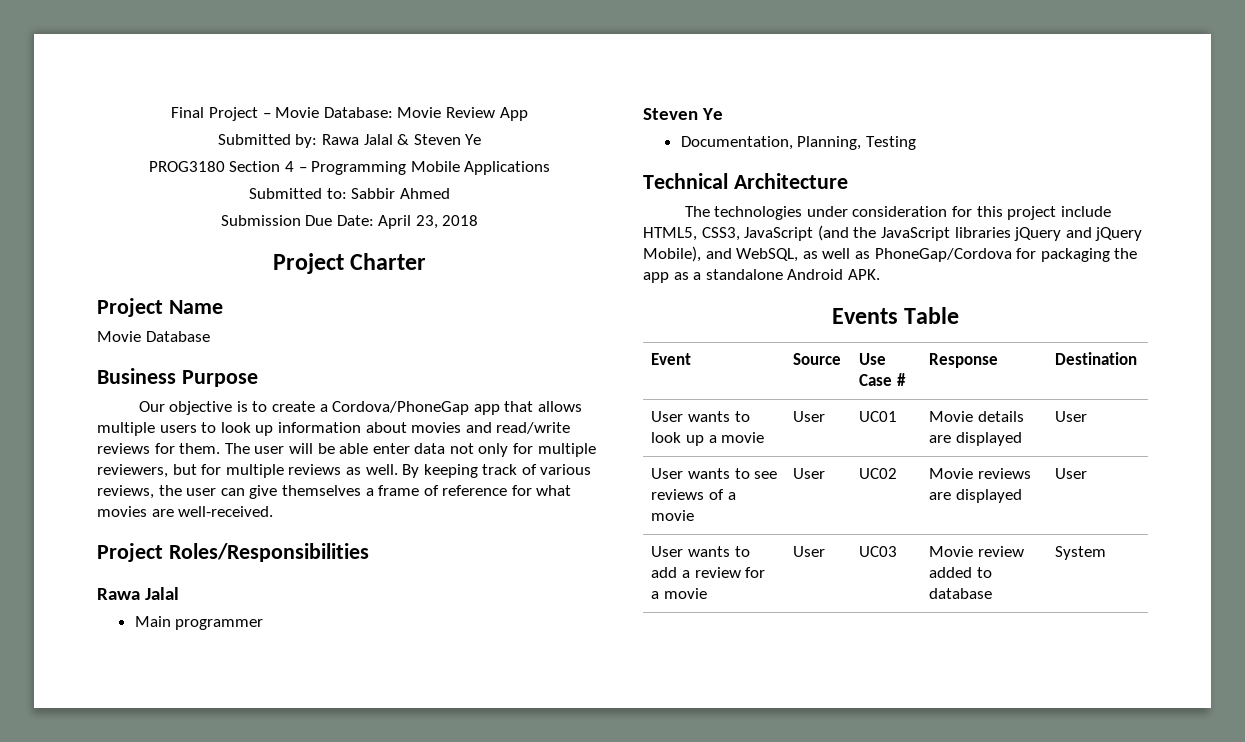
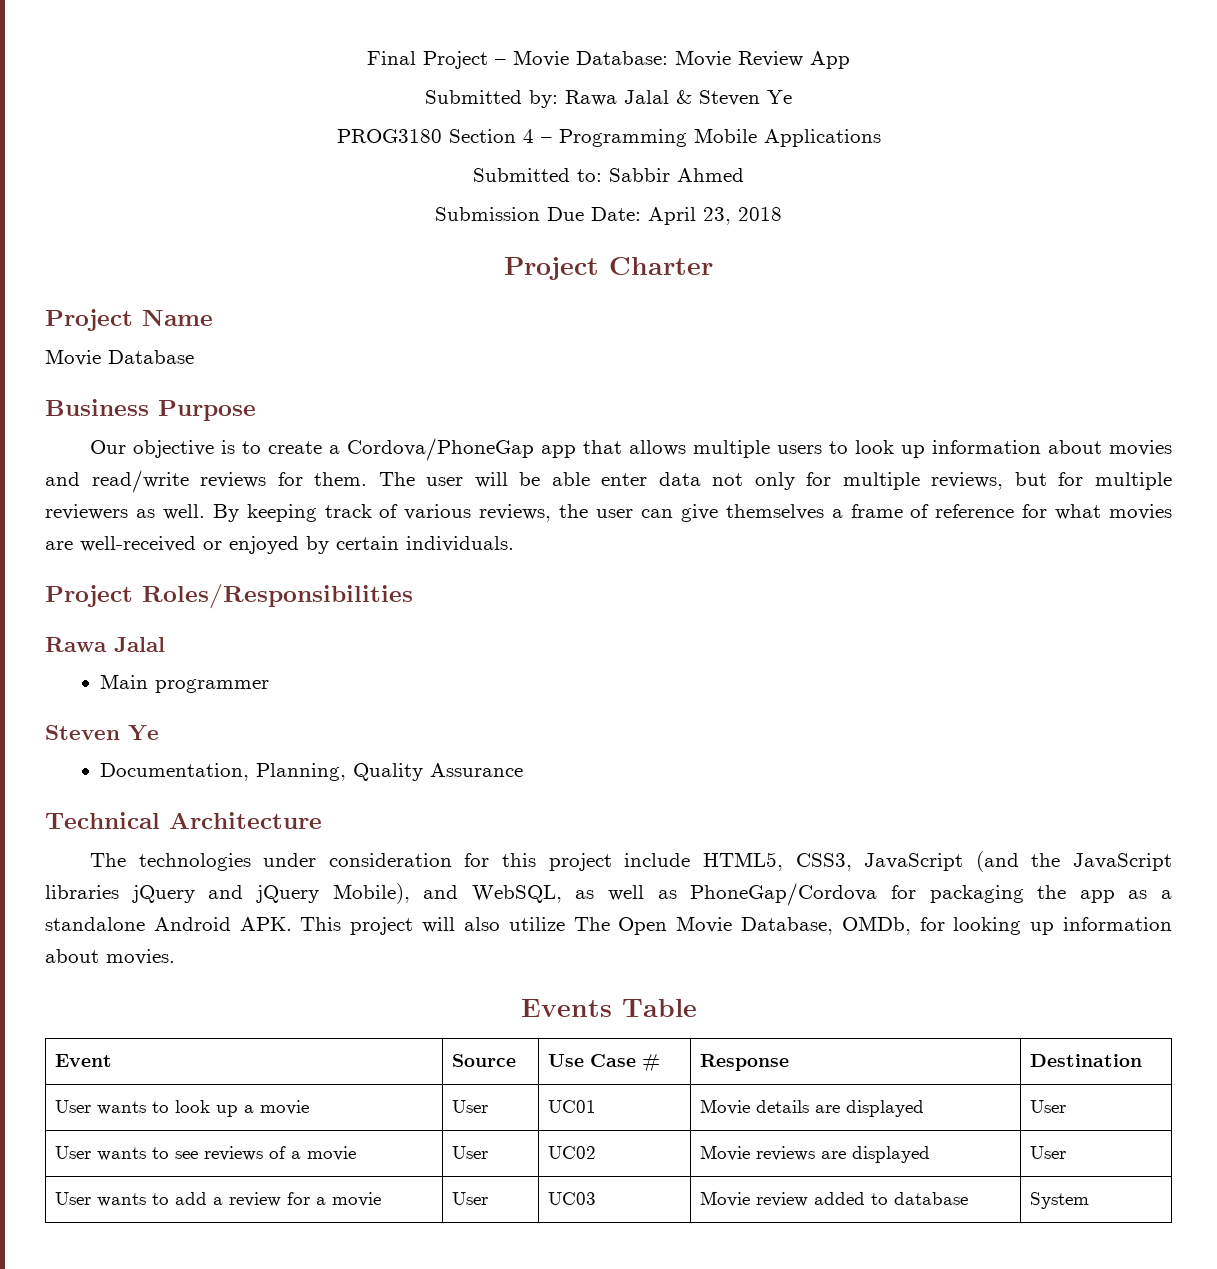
[97,464,168,478] reviewers, -> [931,472,1004,490] reviews,
[288,464,342,475] reviews -> [45,504,128,520] reviewers
[178,506,274,517] well-received. -> [80,536,514,554] well-received or enjoyed by certain individuals.
[865,136,916,150] Testing -> [353,763,524,781] Quality Assurance
(880, 274) none -> [300,916,1172,935] [45,949,175,965] This project will also utilize The Open Movie Database, OMDb, for looking up information about movies.

